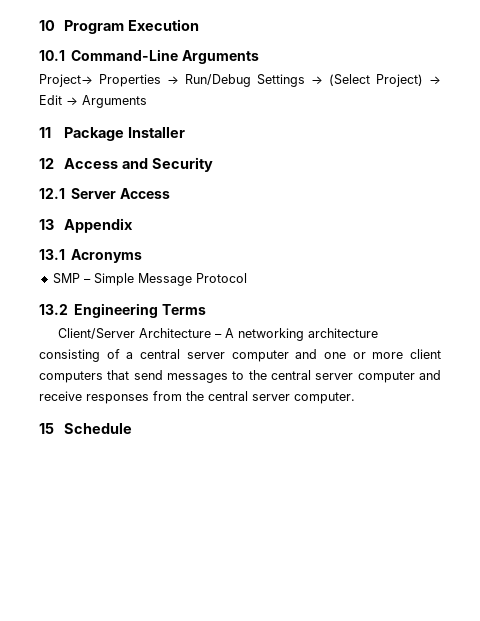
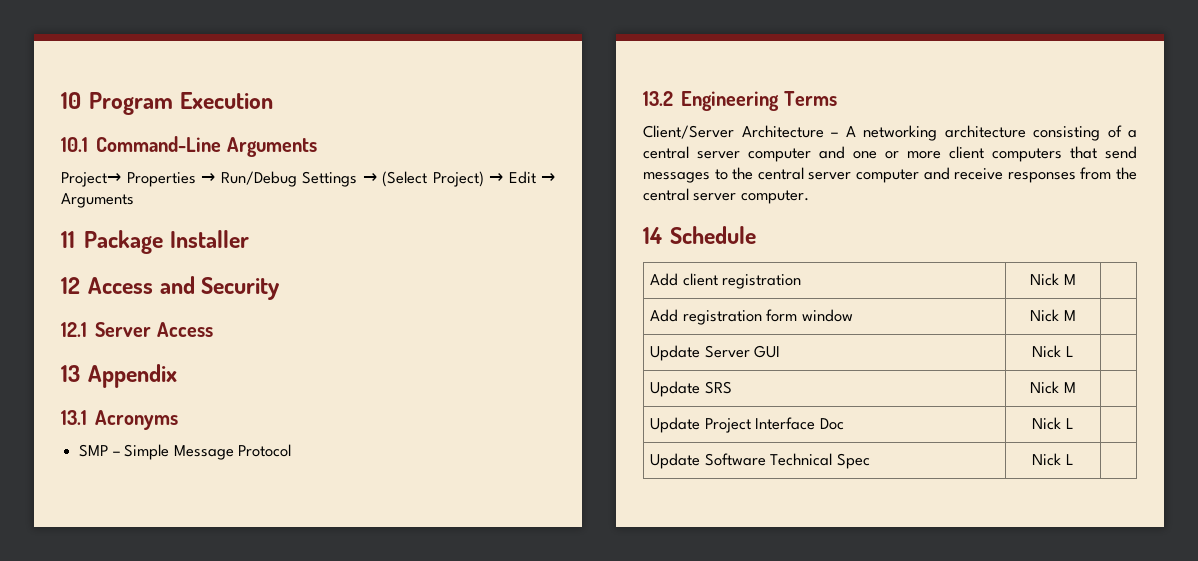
[39,423,54,434] 15 -> [643,227,662,244] 14
(132, 428) none -> [650,273,802,289] [1030,273,1076,286] [650,309,853,325] [1030,309,1076,322] [650,345,781,361] [1032,345,1074,358] [650,381,732,397] [1030,381,1076,394] [650,417,844,433] [1032,417,1074,430] [650,453,870,469] [1032,453,1074,466] // Add client registration | Nick M | // Add registration form window | Nick M | // Update Server GUI | Nick L | // Update SRS | Nick M | // Update Project Interface Doc | Nick L | // Update Software Technical Spec | Nick L |

